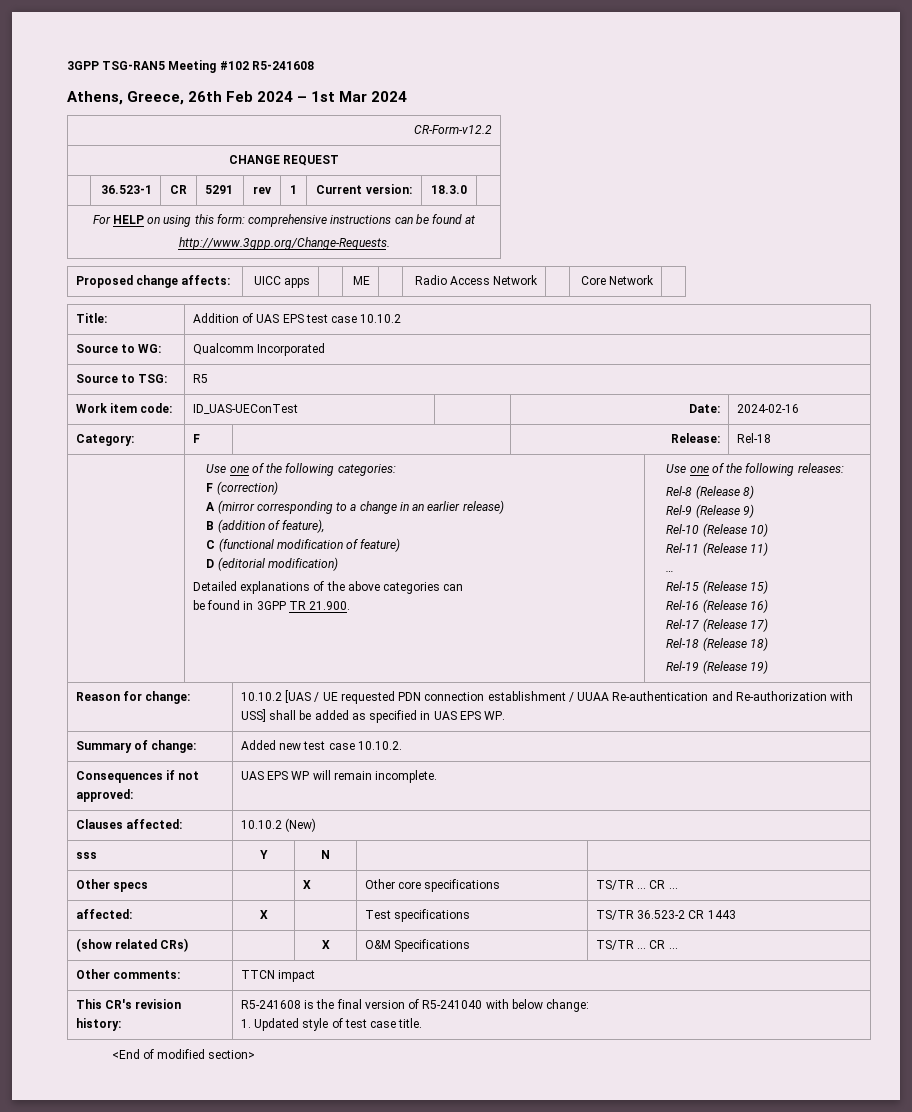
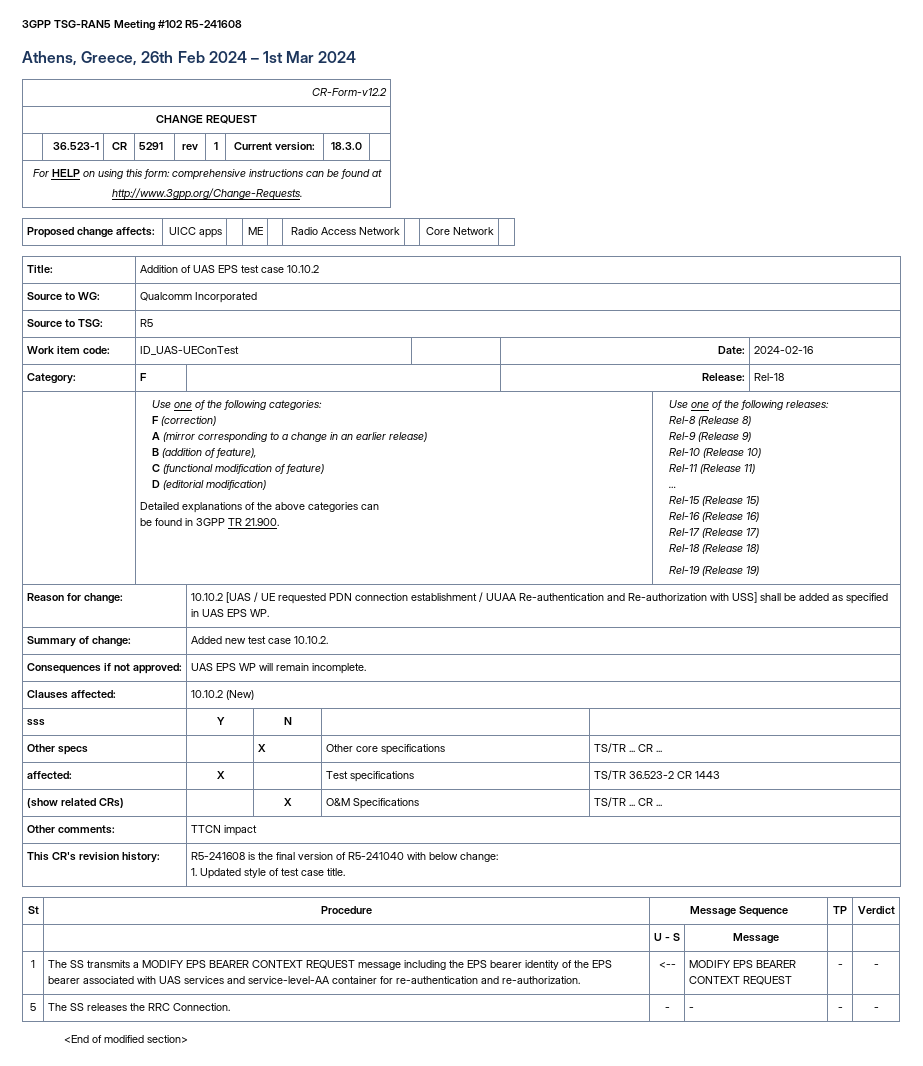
(423, 1023) none -> [27,906,39,914] [321,906,372,914] [689,906,788,917] [833,906,847,914] [857,906,895,914] [654,933,680,941] [733,933,779,944] [31,960,35,968] [47,960,612,970] [47,976,580,984] [658,962,676,968] [688,960,796,968] [688,976,792,985] [837,964,843,968] [873,964,879,968] [30,1003,36,1011] [47,1003,230,1011] [664,1007,670,1011] [688,1007,694,1011] [837,1007,843,1011] [873,1007,879,1011] // St | Procedure | Message Sequence | TP | Verdict // | | U - S | Message | | // 1 | The SS transmits a MODIFY EPS BEARER CONTEXT REQUEST message including the EPS bearer identity of the EPS bearer associated with UAS services and service-level-AA container for re-authentication and re-authorization. | <-- | MODIFY EPS BEARER CONTEXT REQUEST | - | - // 5 | The SS releases the RRC Connection. | - | - | - | -

